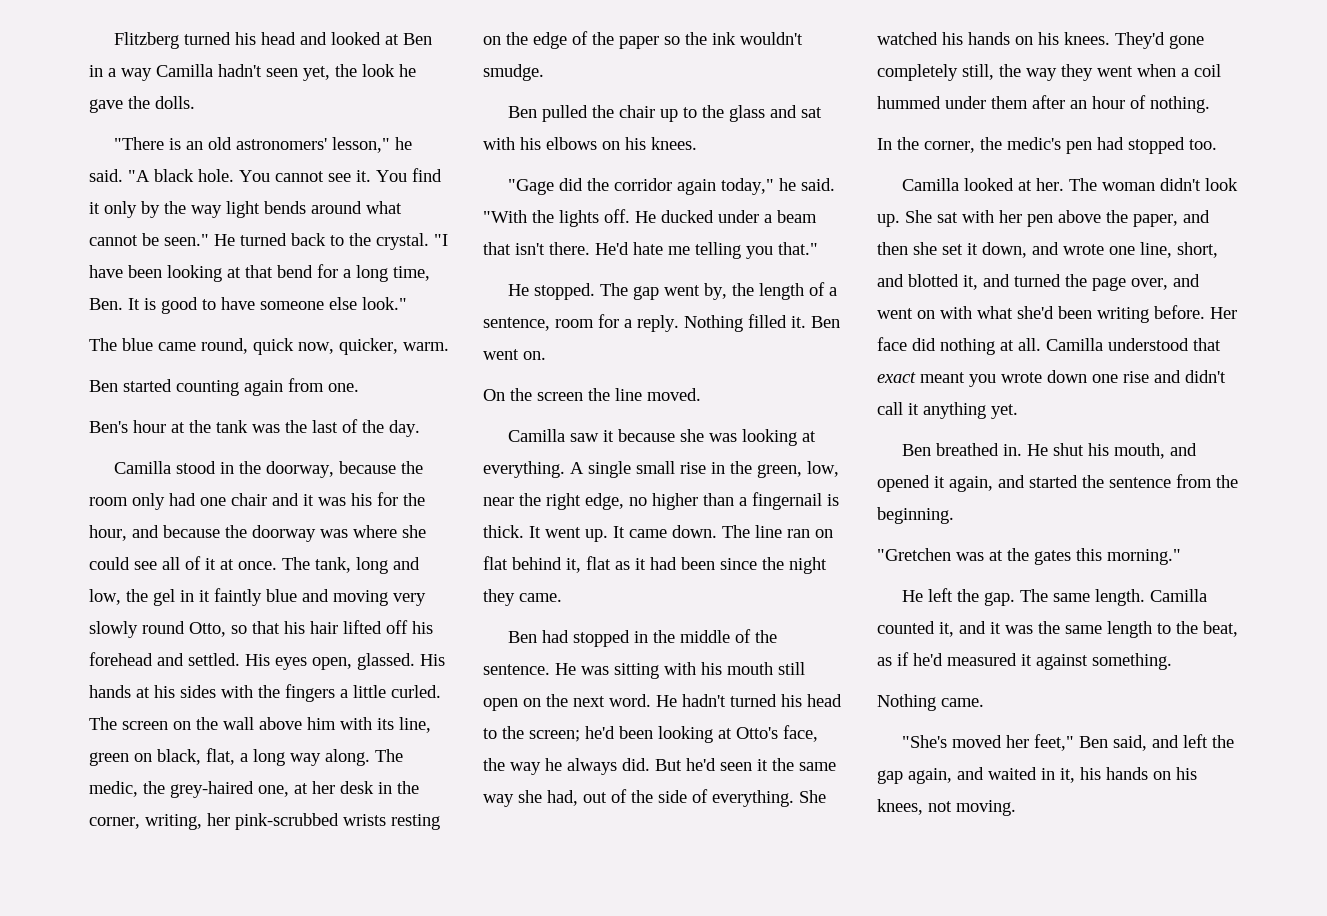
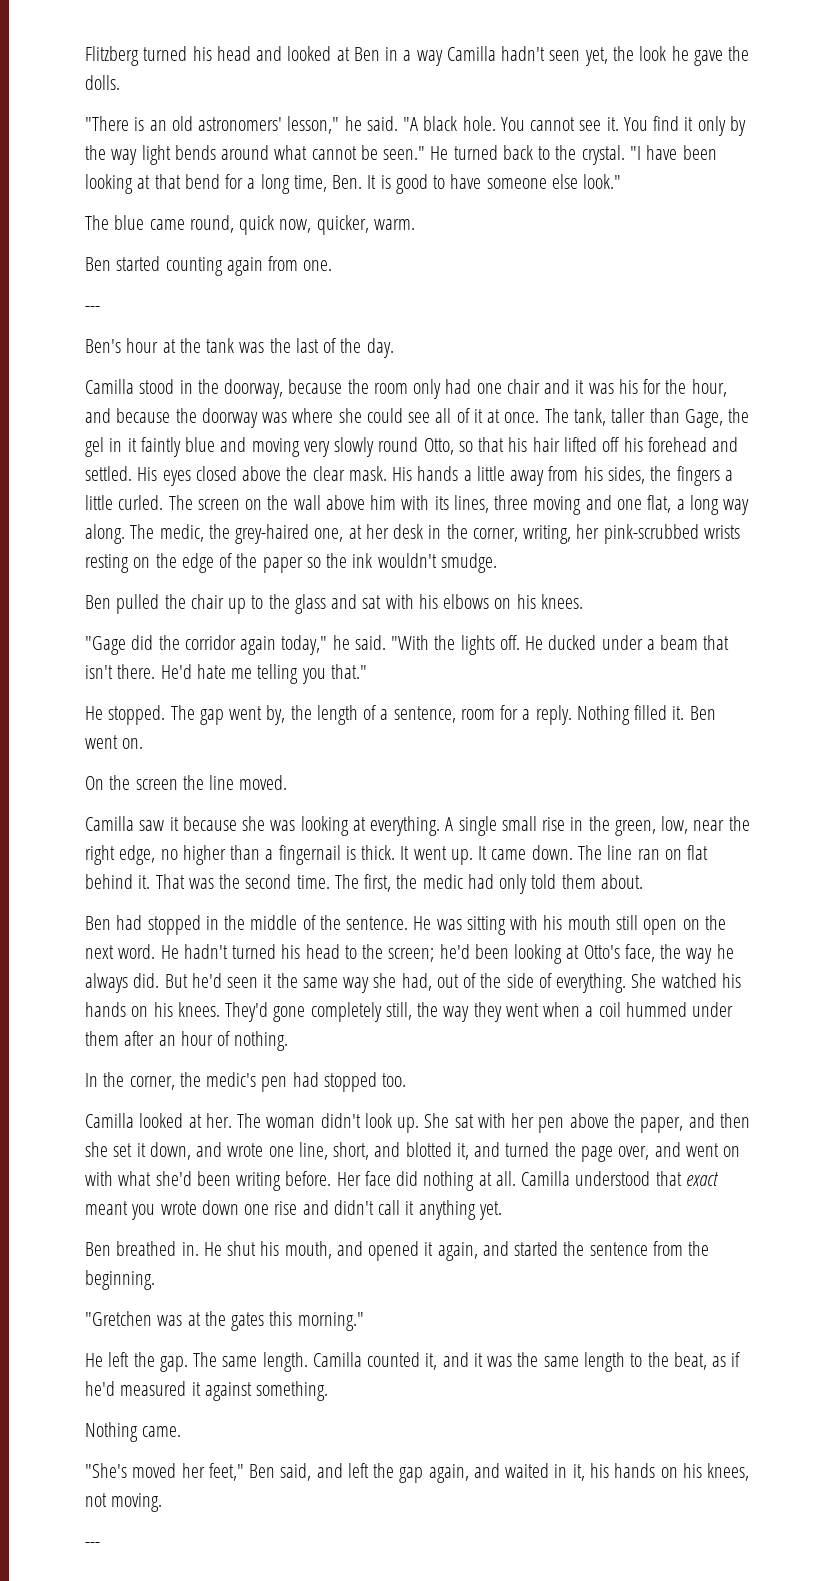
(359, 387) none -> [85,306,100,312] // ---
[356,557,420,574] [89,589,121,605] long and low, -> [611,408,723,428] taller than Gage,
[312,653,445,670] [89,685,253,698] open, glassed. His hands at his sides with -> [195,466,645,486] closed above the clear mask. His hands a little away from his sides,
[399,717,431,733] [89,749,201,766] line, green on black, -> [453,495,642,515] lines, three moving and one
[566,556,827,574] [483,589,562,606] it, flat as it had been since the night they came. -> [138,874,643,894] it. That was the second time. The first, the medic had only told them about.
(1016, 808) none -> [85,1542,100,1548] // ---

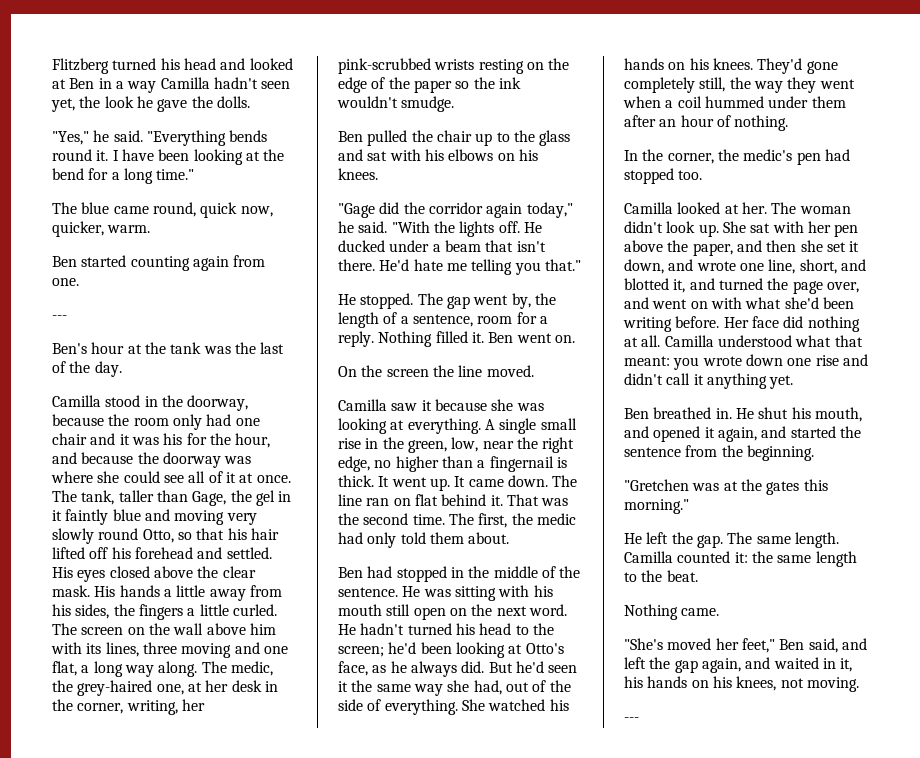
[85,116,746,136] [85,145,641,165] "There is an old astronomers' lesson," he said. "A black hole. You cannot see it. You find it only by the way light bends around what cannot be seen." He turned back to the crystal. "I -> [52,130,268,146] [52,149,119,161] "Yes," he said. "Everything bends round it. I
[154,174,181,189] that -> [263,149,285,161] the
[293,174,622,194] time, Ben. It is good to have someone else look." -> [156,169,195,180] time."
[660,944,713,964] the way -> [372,665,387,673] as
[655,1171,719,1186] [85,1201,128,1215] that exact meant -> [795,335,863,347] [624,356,670,366] what that meant:
[425,1352,513,1370] it, and it was -> [734,552,748,563] it:
[673,1352,741,1370] [85,1381,329,1401] beat, as if he'd measured it against something. -> [666,570,698,582] beat.

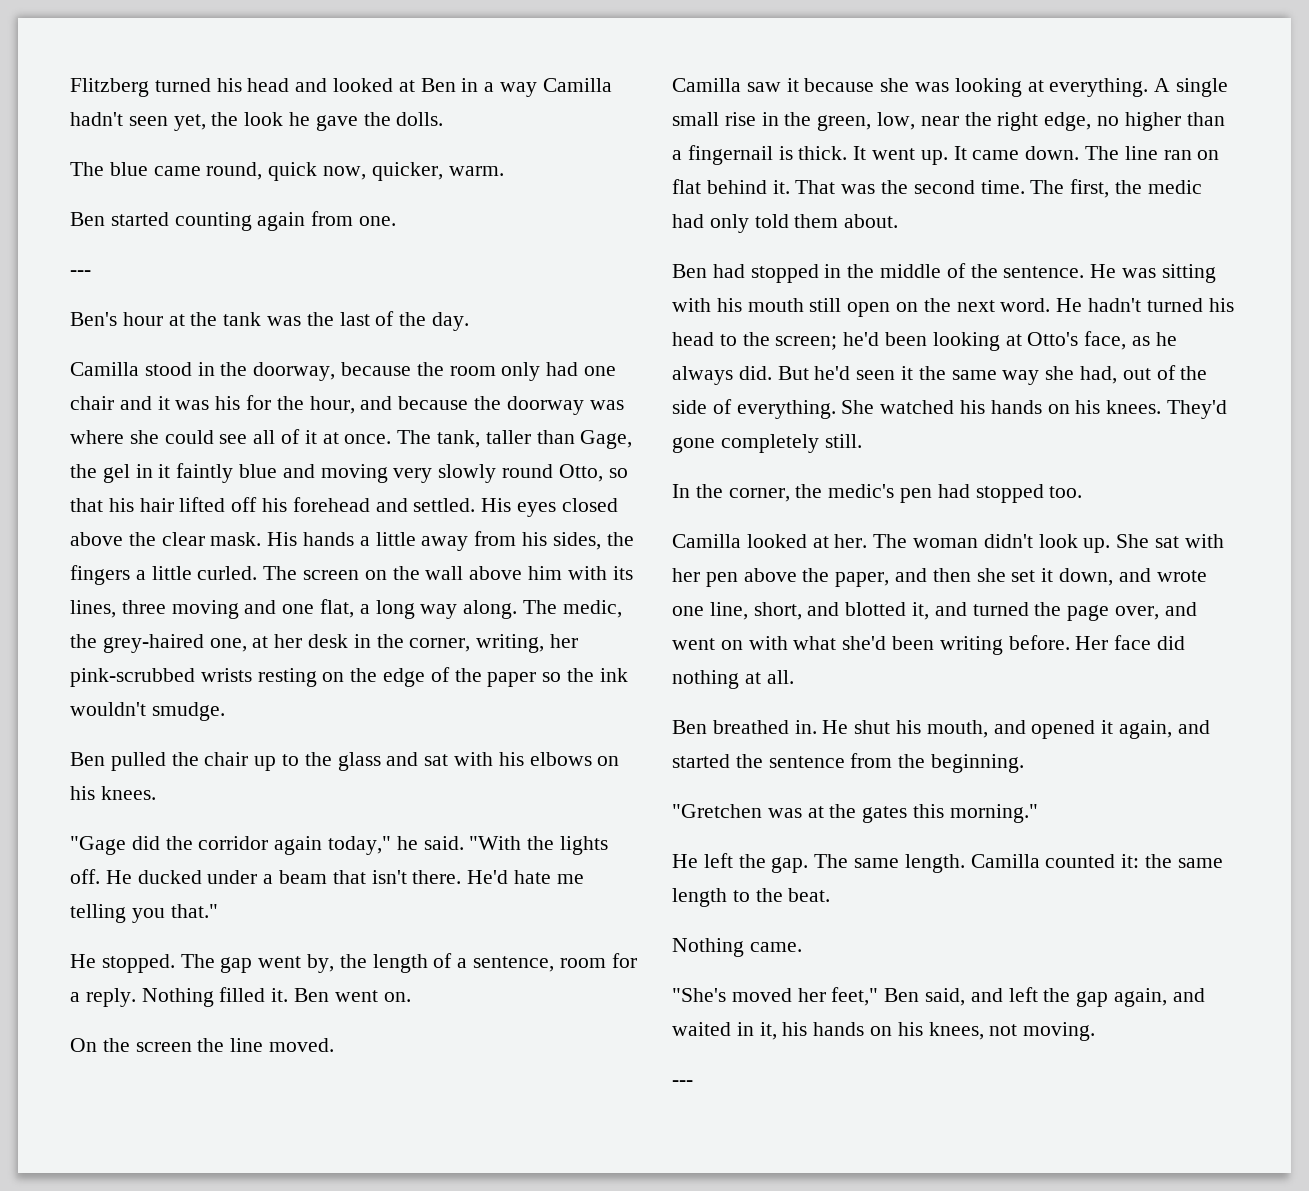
[52,130,268,146] [52,149,285,165] [52,168,195,184] // "Yes," he said. "Everything bends round it. I have been looking at the bend for a long time." -> (444, 119) none
[699,77,855,93] [623,96,846,108] [624,115,789,131] still, the way they went when a coil hummed under them after an hour of nothing. -> [824,434,862,448] still.
[664,335,863,347] [624,354,868,370] [624,373,794,389] Camilla understood what that meant: you wrote down one rise and didn't call it anything yet. -> (794, 677) none

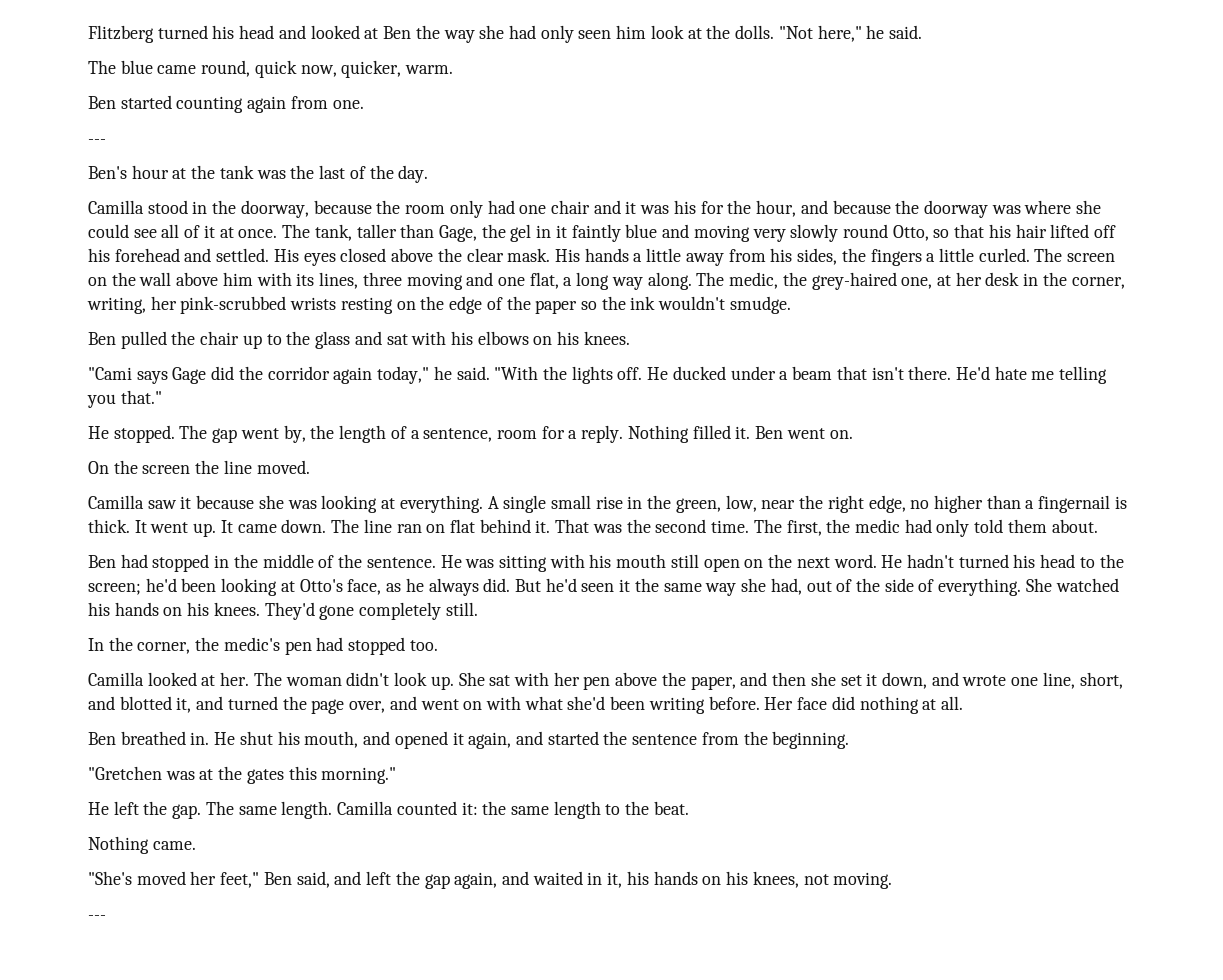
[461,78,612,97] [70,112,444,131] in a way Camilla hadn't seen yet, the look he gave the dolls. -> [415,25,922,43] the way she had only seen him look at the dolls. "Not here," he said.
[70,836,126,855] "Gage -> [88,367,207,384] "Cami says Gage

